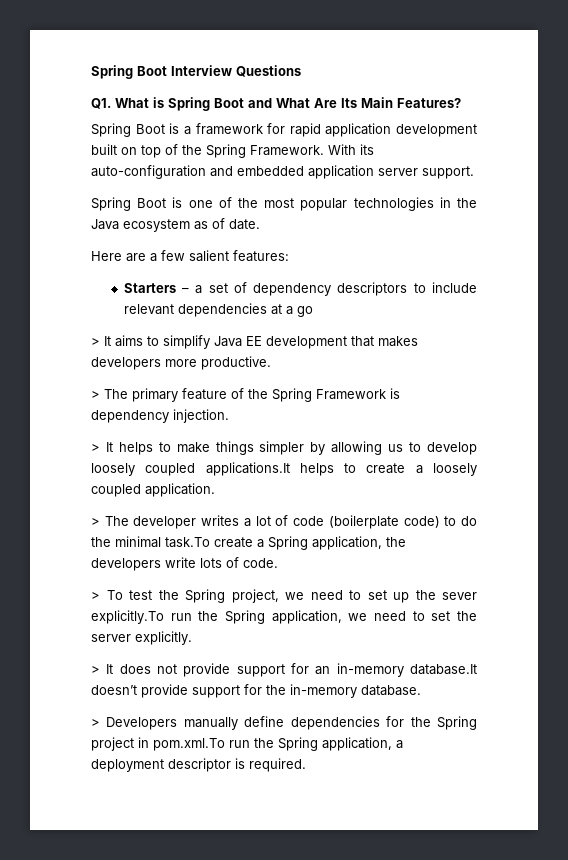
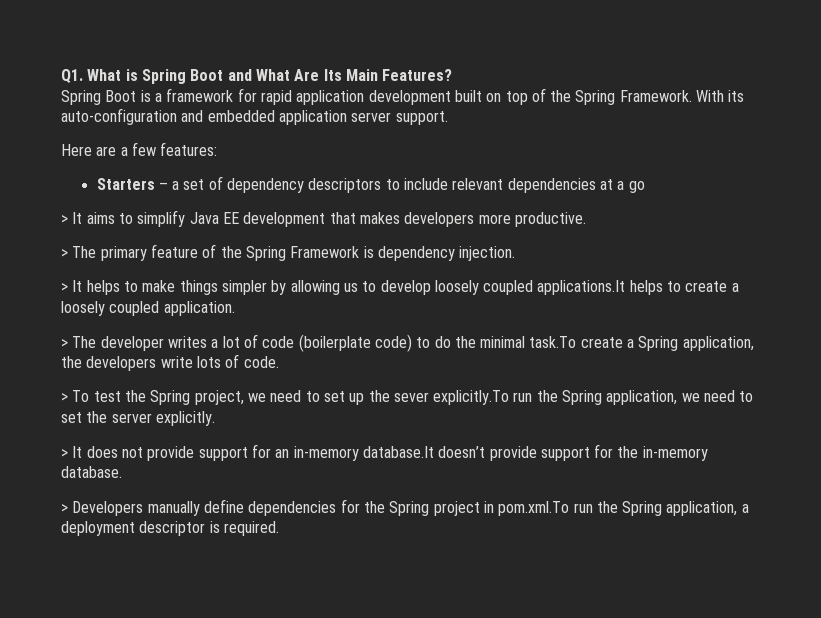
[91,65,301,79] Spring Boot Interview Questions // -> (61, 76) none
[91,197,477,211] [91,218,260,232] // Spring Boot is one of the most popular technologies in the Java ecosystem as of date. -> (448, 118) none
[189,250,229,262] salient -> (156, 149) none

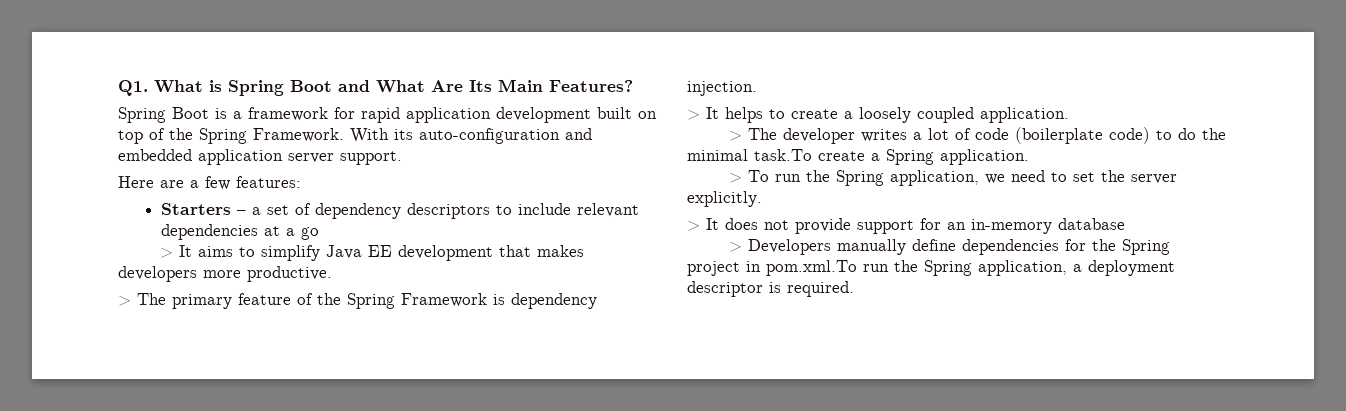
[142,280,682,295] make things simpler by allowing us to develop loosely coupled applications.It helps to -> (785, 114) none
[682,336,754,351] [61,354,279,371] [61,390,510,405] application, the developers write lots of code. // > To test the Spring project, we need to set up the sever explicitly.To -> [940,149,1029,165] [728,170,769,183] application. // > To
[362,444,708,461] [61,466,122,478] database.It doesn’t provide support for the in-memory database. -> [1058,218,1125,230] database

